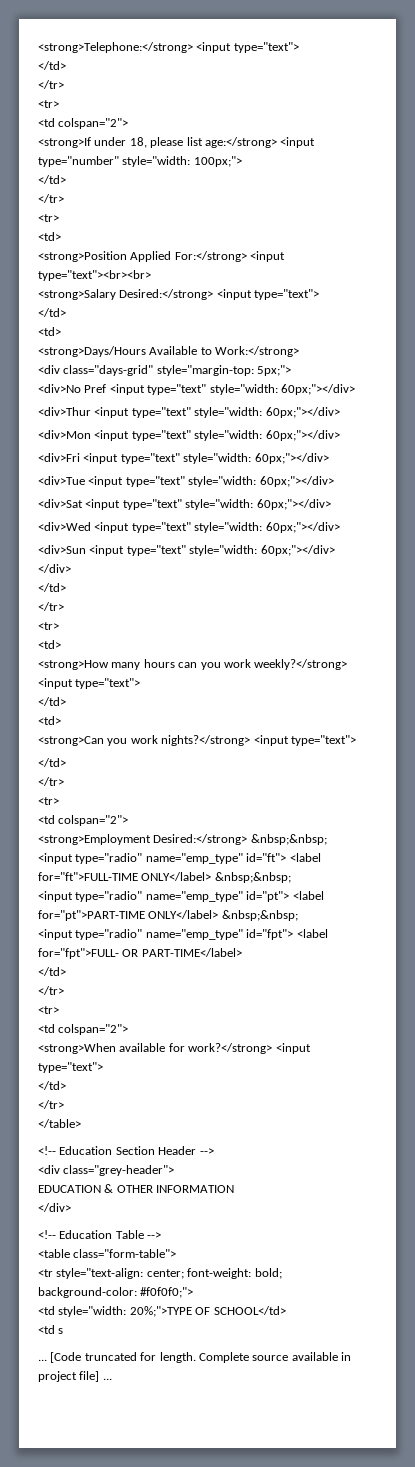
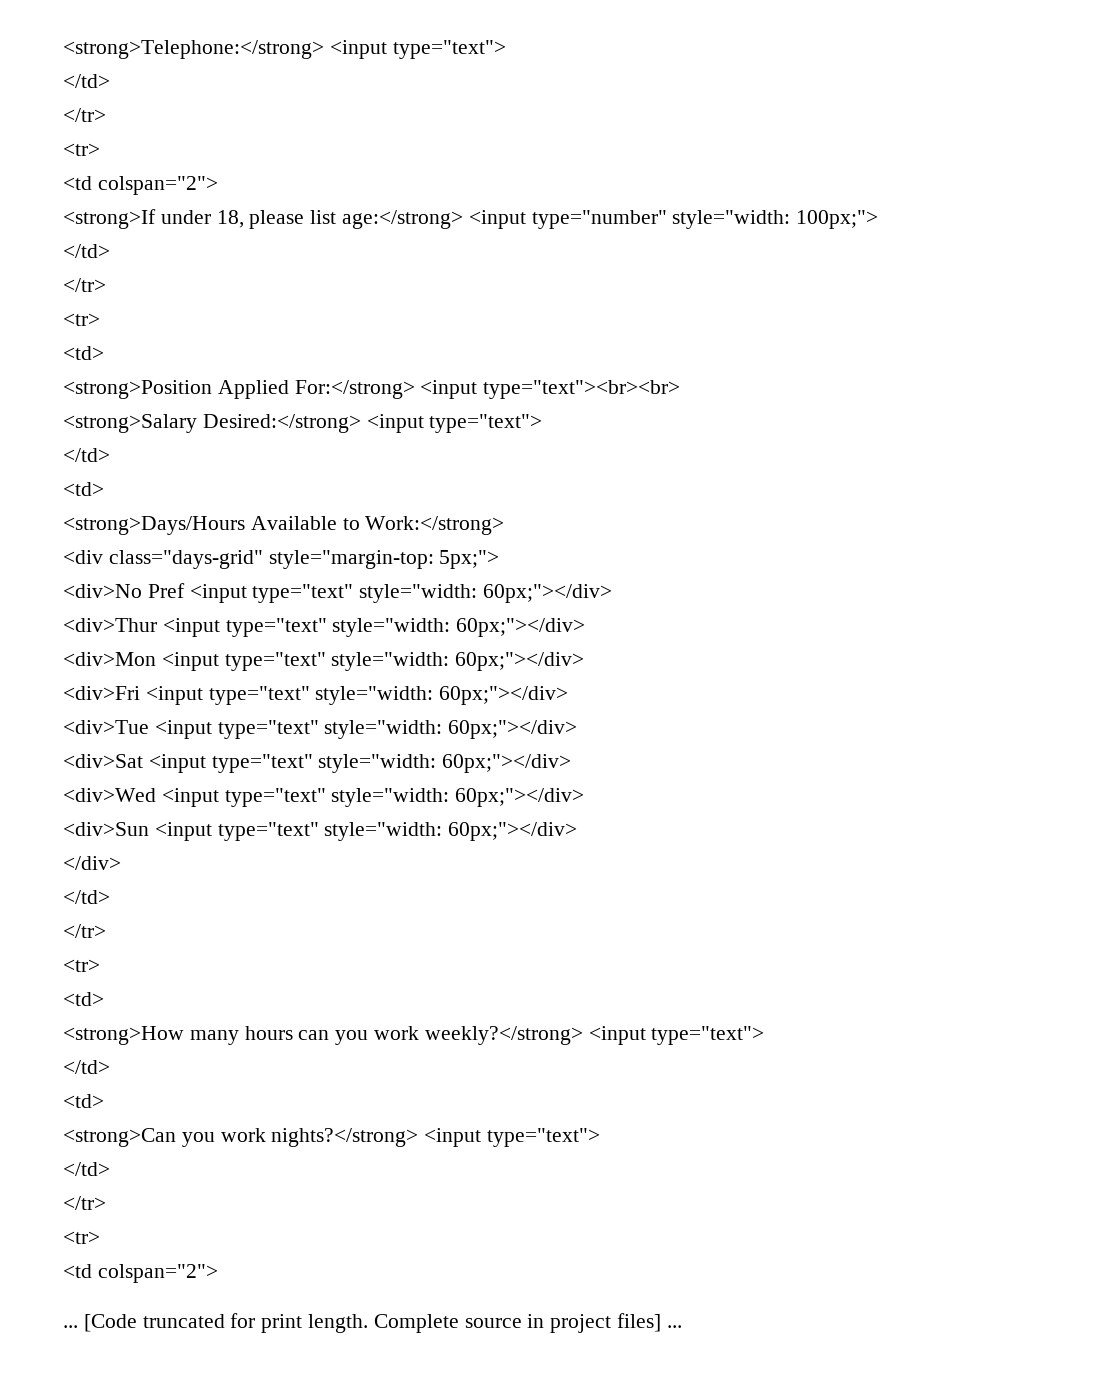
[38,834,327,845] [38,853,321,864] [38,872,291,883] [38,891,324,902] [38,910,298,921] [38,929,328,940] [38,948,242,959] [38,967,66,976] [38,986,64,995] [38,1006,59,1014] [38,1024,129,1035] [38,1043,311,1054] [38,1062,103,1073] [38,1081,66,1090] [38,1100,64,1109] [38,1119,81,1128] [38,1146,214,1155] [38,1165,175,1176] [38,1184,235,1193] [38,1203,71,1212] [38,1230,162,1239] [38,1249,177,1258] [38,1268,282,1279] [38,1287,194,1298] [38,1306,286,1317] [38,1325,64,1334] // <strong>Employment Desired:</strong> &nbsp;&nbsp; // <input type="radio" name="emp_type" id="ft"> <label for="ft">FULL-TIME ONLY</label> &nbsp;&nbsp; // <input type="radio" name="emp_type" id="pt"> <label for="pt">PART-TIME ONLY</label> &nbsp;&nbsp; // <input type="radio" name="emp_type" id="fpt"> <label for="fpt">FULL- OR PART-TIME</label> // </td> // </tr> // <tr> // <td colspan="2"> // <strong>When available for work?</strong> <input type="text"> // </td> // </tr> // </table> // <!-- Education Section Header --> // <div class="grey-header"> // EDUCATION & OTHER INFORMATION // </div> // <!-- Education Table --> // <table class="form-table"> // <tr style="text-align: center; font-weight: bold; background-color: #f0f0f0;"> // <td style="width: 20%;">TYPE OF SCHOOL</td> // <td s -> (218, 1273) none
(157, 1356) none -> [261,1314,303,1333] print
[291,1352,338,1361] available -> (522, 1323) none
[79,1371,100,1382] file] -> [617,1313,662,1332] files]

